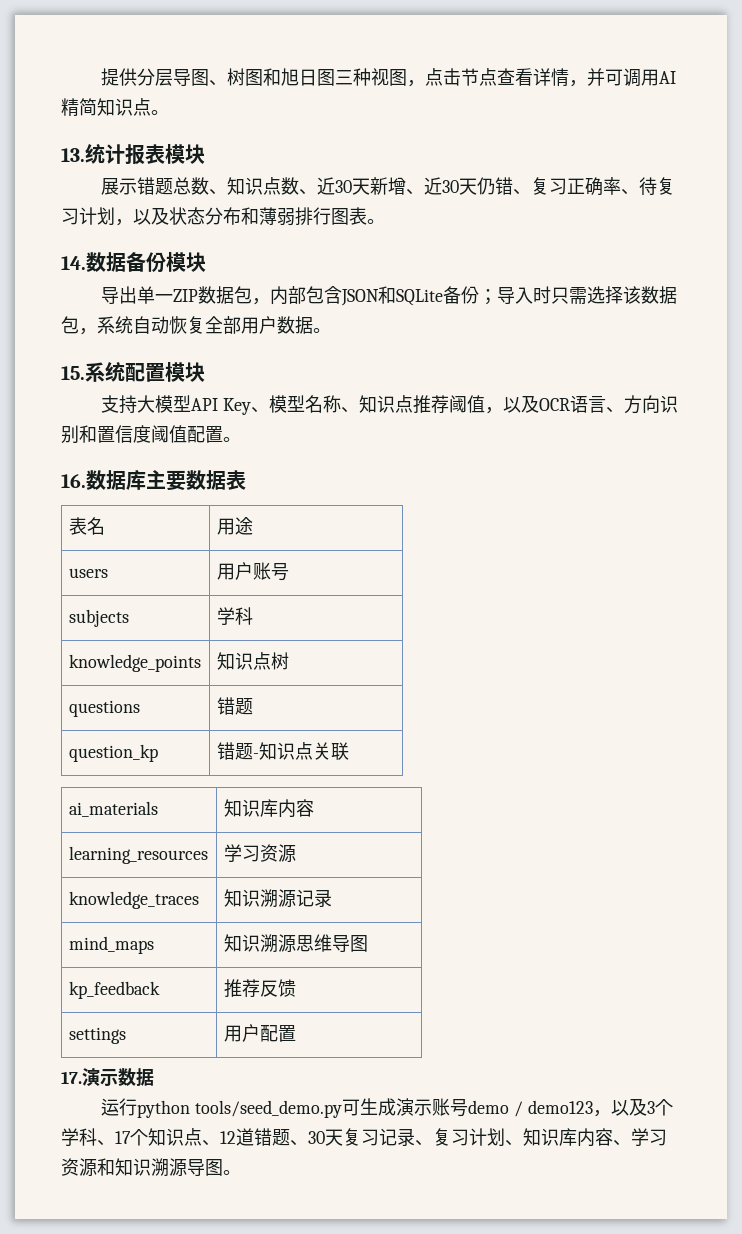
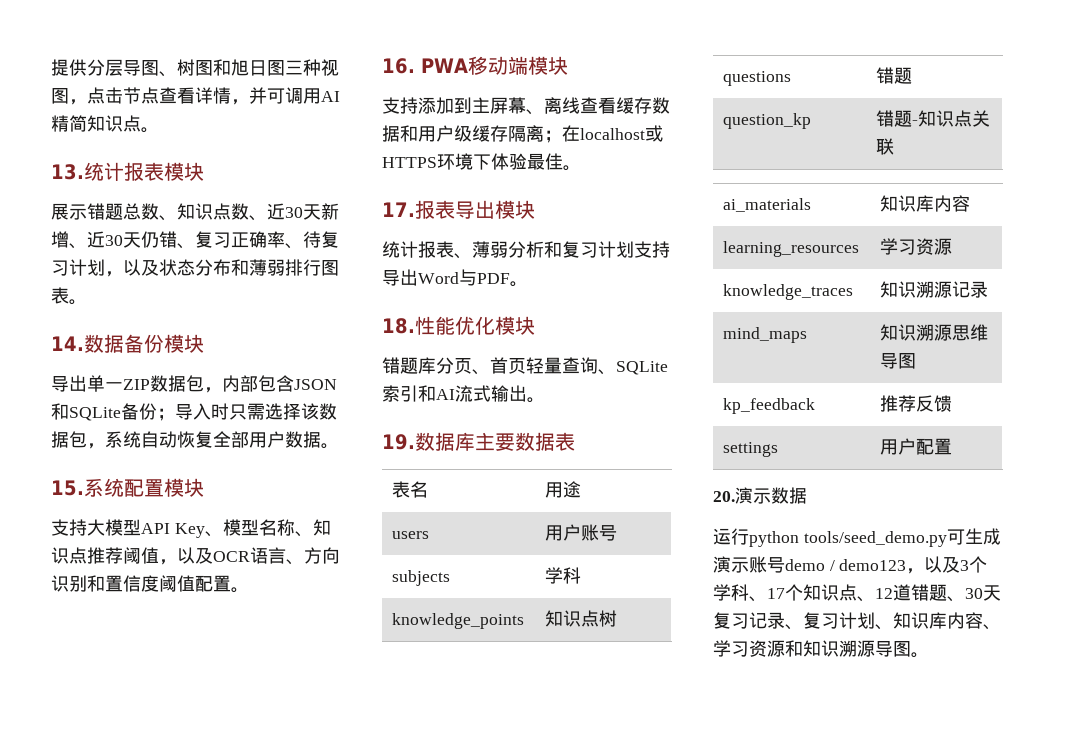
(86, 481) none -> [421,56,568,75] [382,97,670,115] [382,125,663,143] [382,153,581,171] [382,200,535,219] [382,241,670,259] [382,269,528,287] [382,316,535,335] [382,357,668,375] [382,385,545,403] [382,434,415,450] PWA移动端模块 // 支持添加到主屏幕、离线查看缓存数据和用户级缓存隔离；在localhost或HTTPS环境下体验最佳。 // 17.报表导出模块 // 统计报表、薄弱分析和复习计划支持导出Word与PDF。 // 18.性能优化模块 // 错题库分页、首页轻量查询、SQLite索引和AI流式输出。 // 19.
[61,1071,82,1084] 17. -> [713,491,735,502] 20.

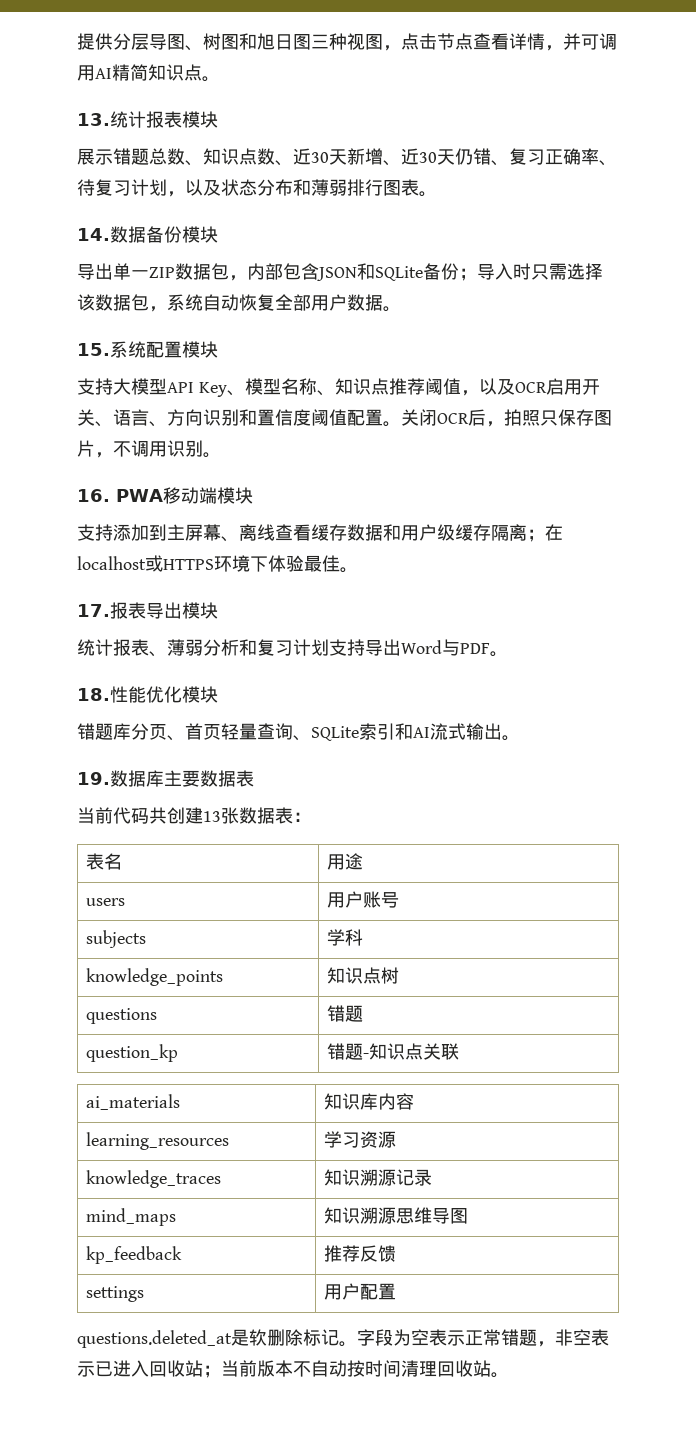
(250, 556) none -> [545,378,600,395] [77,409,113,427] 启用开关、
(249, 590) none -> [401,409,612,427] [77,440,221,458] 关闭OCR后，拍照只保存图片，不调用识别。
(575, 441) none -> [77,807,311,824] // 当前代码共创建13张数据表：
[713,487,807,504] [713,528,1001,547] [713,556,988,574] [713,584,1001,602] [713,612,1001,630] [713,640,911,657] 20.演示数据 // 运行python tools/seed_demo.py可生成演示账号demo / demo123，以及3个学科、17个知识点、12道错题、30天复习记录、复习计划、知识库内容、学习资源和知识溯源导图 -> [77,1329,609,1348] [77,1360,491,1378] questions.deleted_at是软删除标记。字段为空表示正常错题，非空表示已进入回收站；当前版本不自动按时间清理回收站

